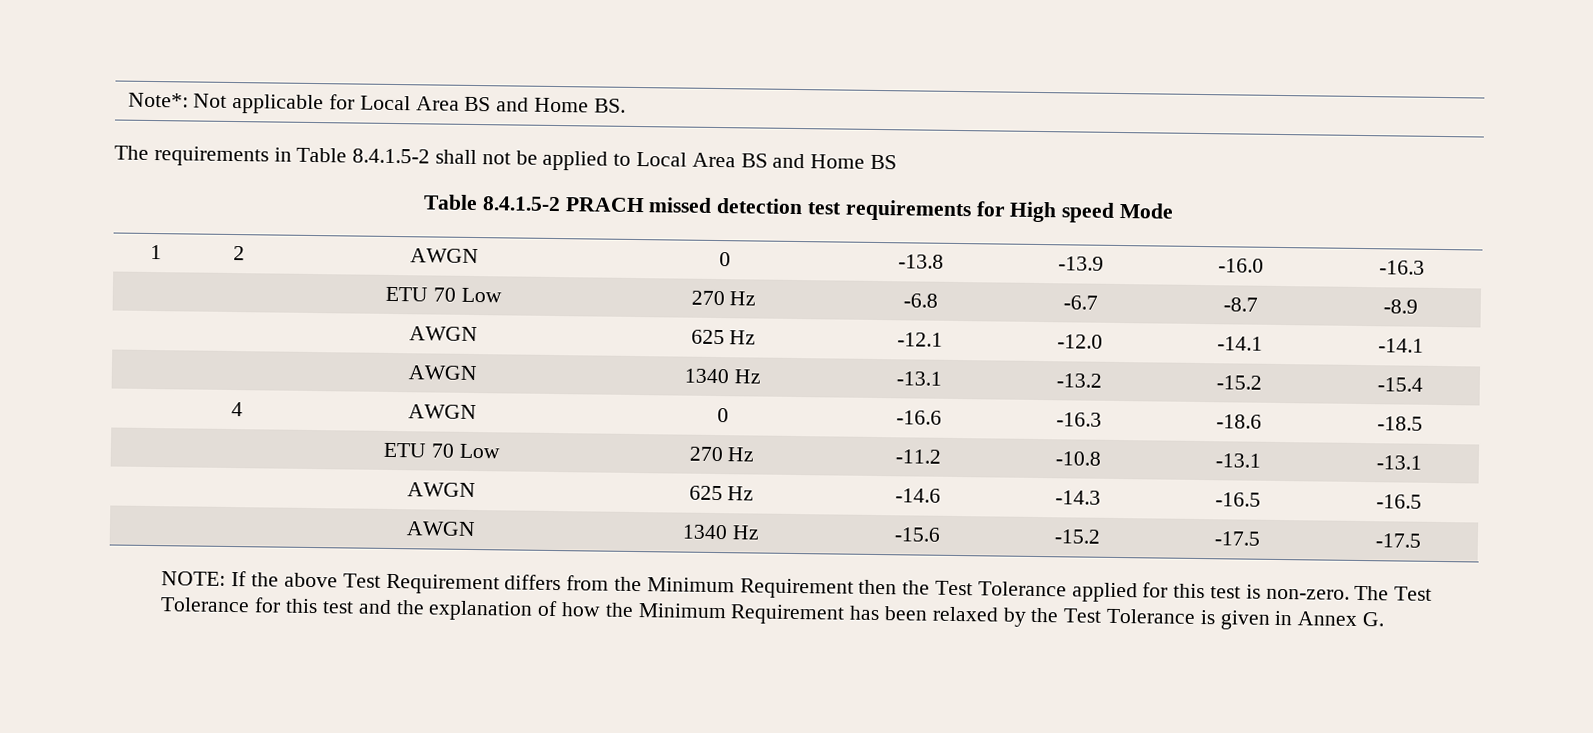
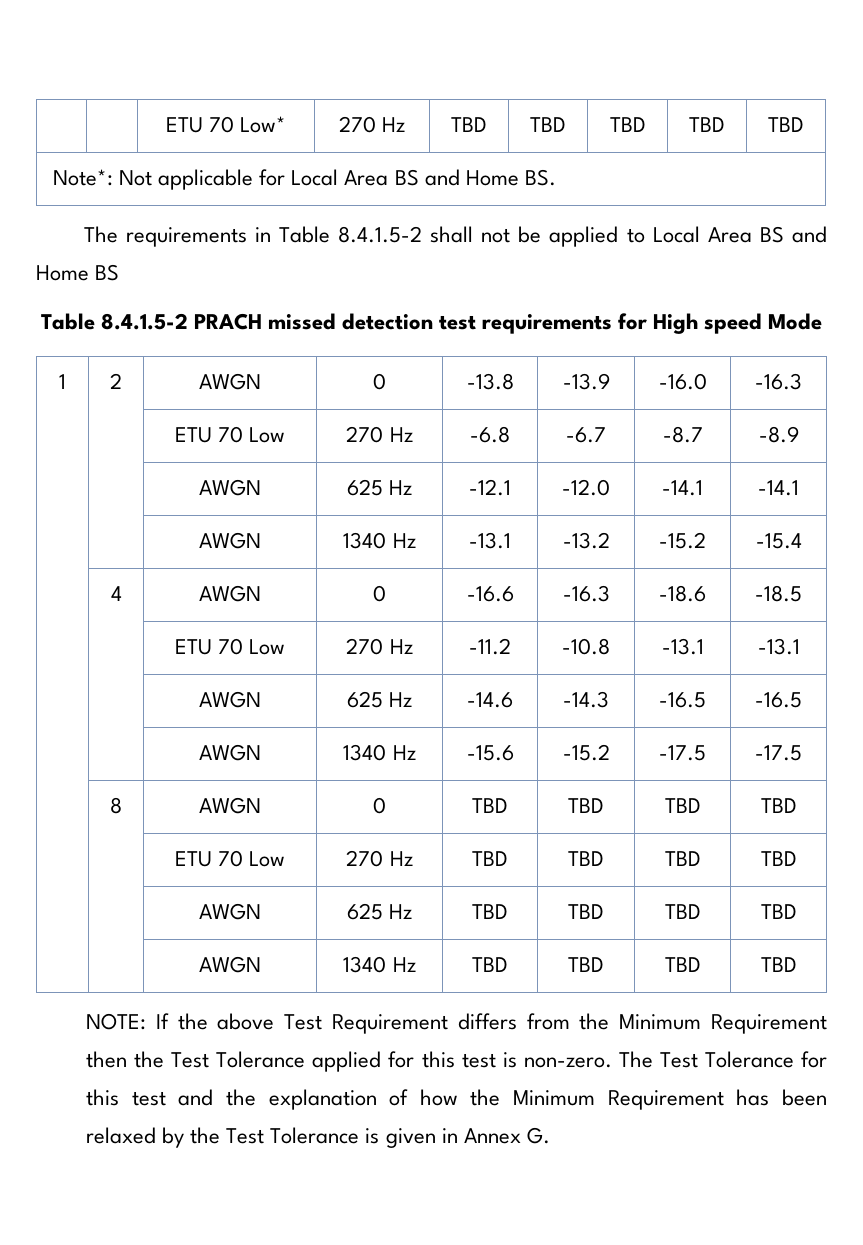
(127, 100) none -> [165,116,287,133] [338,116,406,133] [451,117,487,132] [530,117,566,132] [609,117,646,132] [689,117,725,132] [768,117,804,132] | | ETU 70 Low* | 270 Hz | TBD | TBD | TBD | TBD | TBD //
(1421, 540) none -> [110,797,122,814] [198,797,261,814] [373,797,386,814] [472,798,508,813] [568,798,604,813] [664,798,701,813] [760,798,797,813] [174,850,286,867] [346,850,413,867] [472,851,508,866] [568,851,604,866] [664,851,701,866] [760,851,797,866] [198,903,261,920] [346,903,413,920] [472,904,508,919] [568,904,604,919] [664,904,701,919] [760,904,797,919] [198,956,261,973] [343,956,416,973] [472,957,508,972] [568,957,604,972] [664,957,701,972] [760,957,797,972] // | 8 | AWGN | 0 | TBD | TBD | TBD | TBD // | | ETU 70 Low | 270 Hz | TBD | TBD | TBD | TBD // | | AWGN | 625 Hz | TBD | TBD | TBD | TBD // | | AWGN | 1340 Hz | TBD | TBD | TBD | TBD

